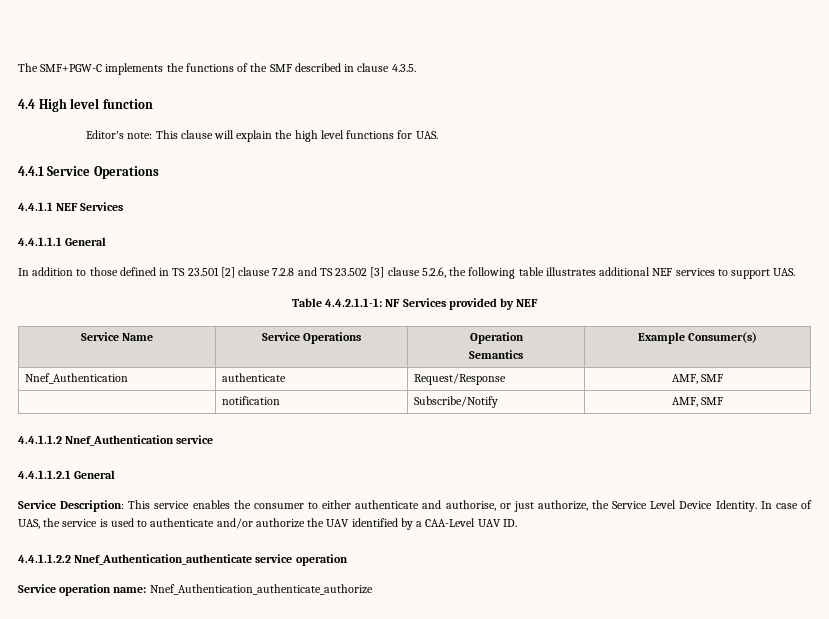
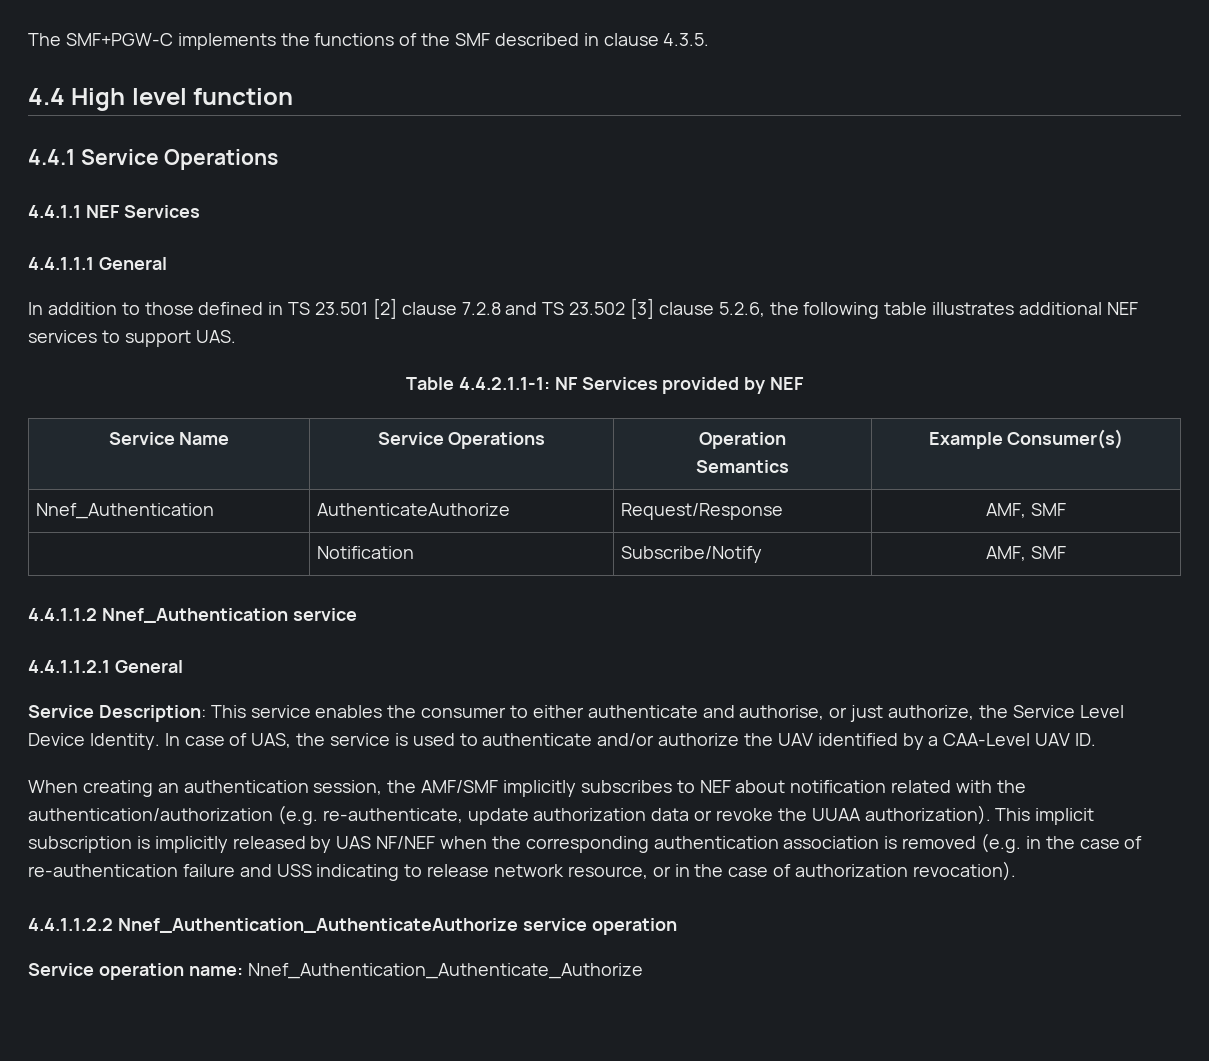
[86,130,438,142] // Editor's note: This clause will explain the high level functions for UAS. -> (294, 96) none
[222,373,287,382] authenticate -> [317,503,511,516] AuthenticateAuthorize
[222,396,281,405] notification -> [317,546,415,559] Notification
(517, 523) none -> [28,780,1026,797] [28,805,1095,825] [28,833,1143,853] [28,861,1016,881] // When creating an authentication session, the AMF/SMF implicitly subscribes to NEF about notification related with the authentication/authorization (e.g. re-authenticate, update authorization data or revoke the UUAA authorization). This implicit subscription is implicitly released by UAS NF/NEF when the corresponding authentication association is removed (e.g. in the case of re-authentication failure and USS indicating to release network resource, or in the case of authorization revocation).
[74,554,253,565] Nnef_Authentication_authenticate -> [117,918,518,933] Nnef_Authentication_AuthenticateAuthorize
[149,584,373,595] Nnef_Authentication_authenticate_authorize -> [247,963,643,979] Nnef_Authentication_Authenticate_Authorize

